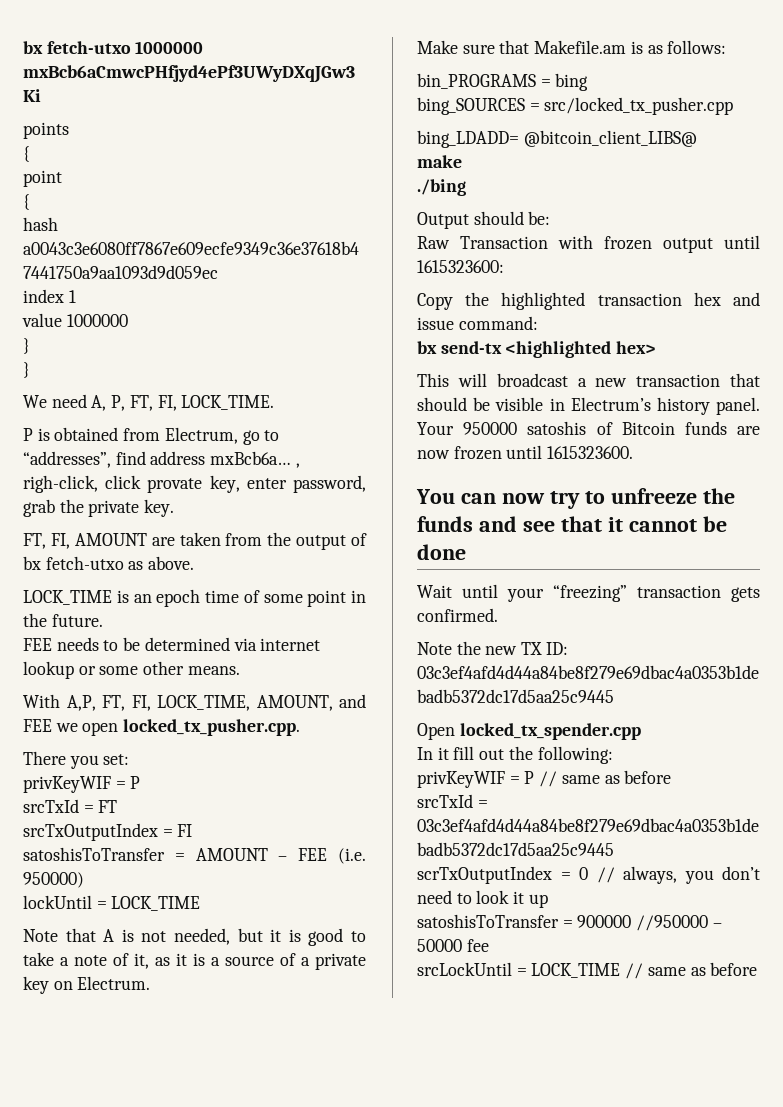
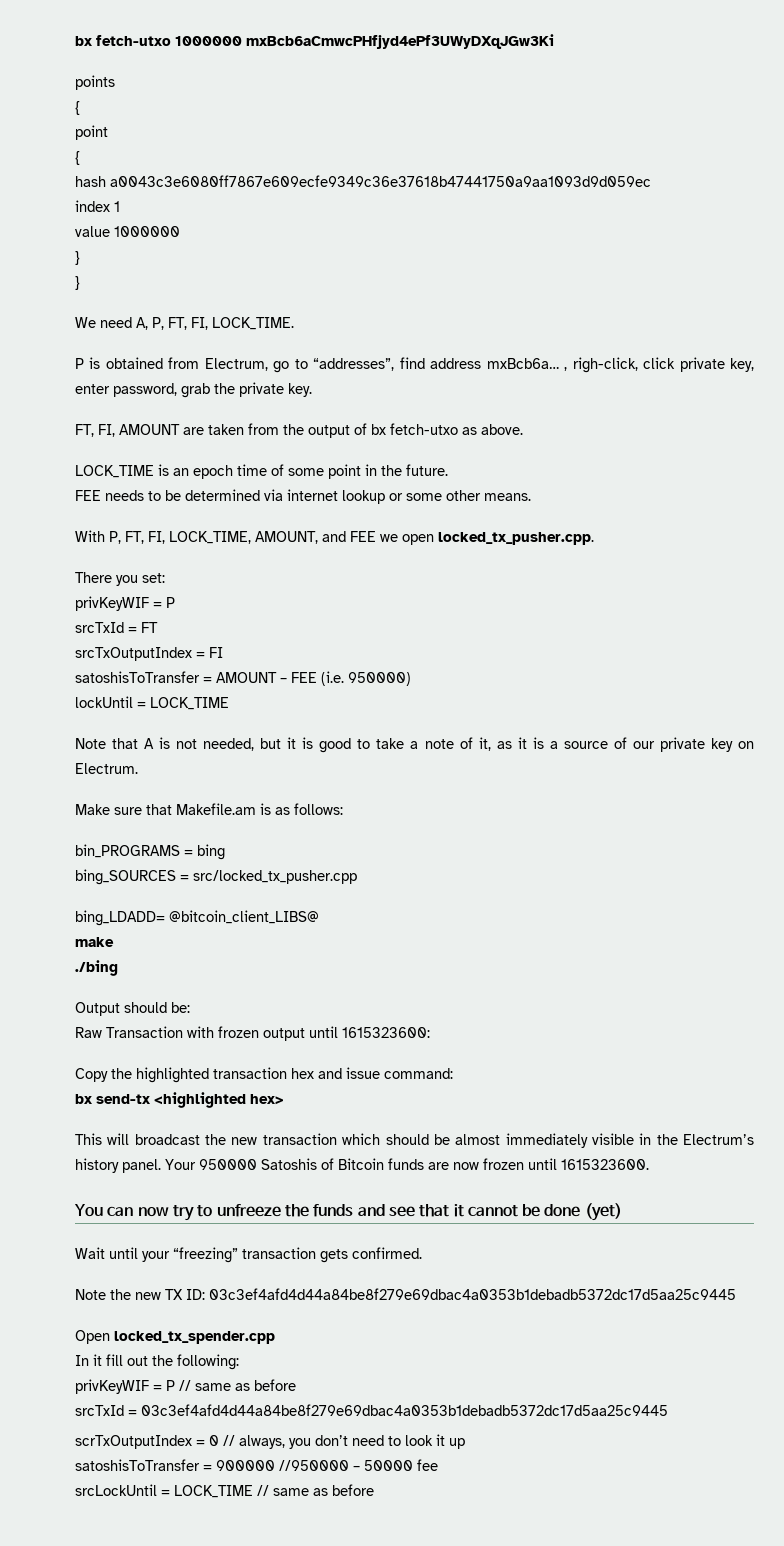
[147,478,203,493] provate -> [679,357,725,372] private
[66,695,96,711] A,P, -> [109,531,121,544] P,
[301,957,310,966] a -> [632,741,655,749] our
[577,378,587,387] a -> [205,1134,227,1145] the
[730,373,760,387] that -> [342,1133,381,1145] which
(491, 404) none -> [455,1133,588,1148] almost immediately
(565, 404) none -> [656,1134,678,1145] the
[527,421,587,435] satoshis -> [261,1158,317,1170] Satoshis
(466, 552) none -> [584,1203,622,1221] (yet)

